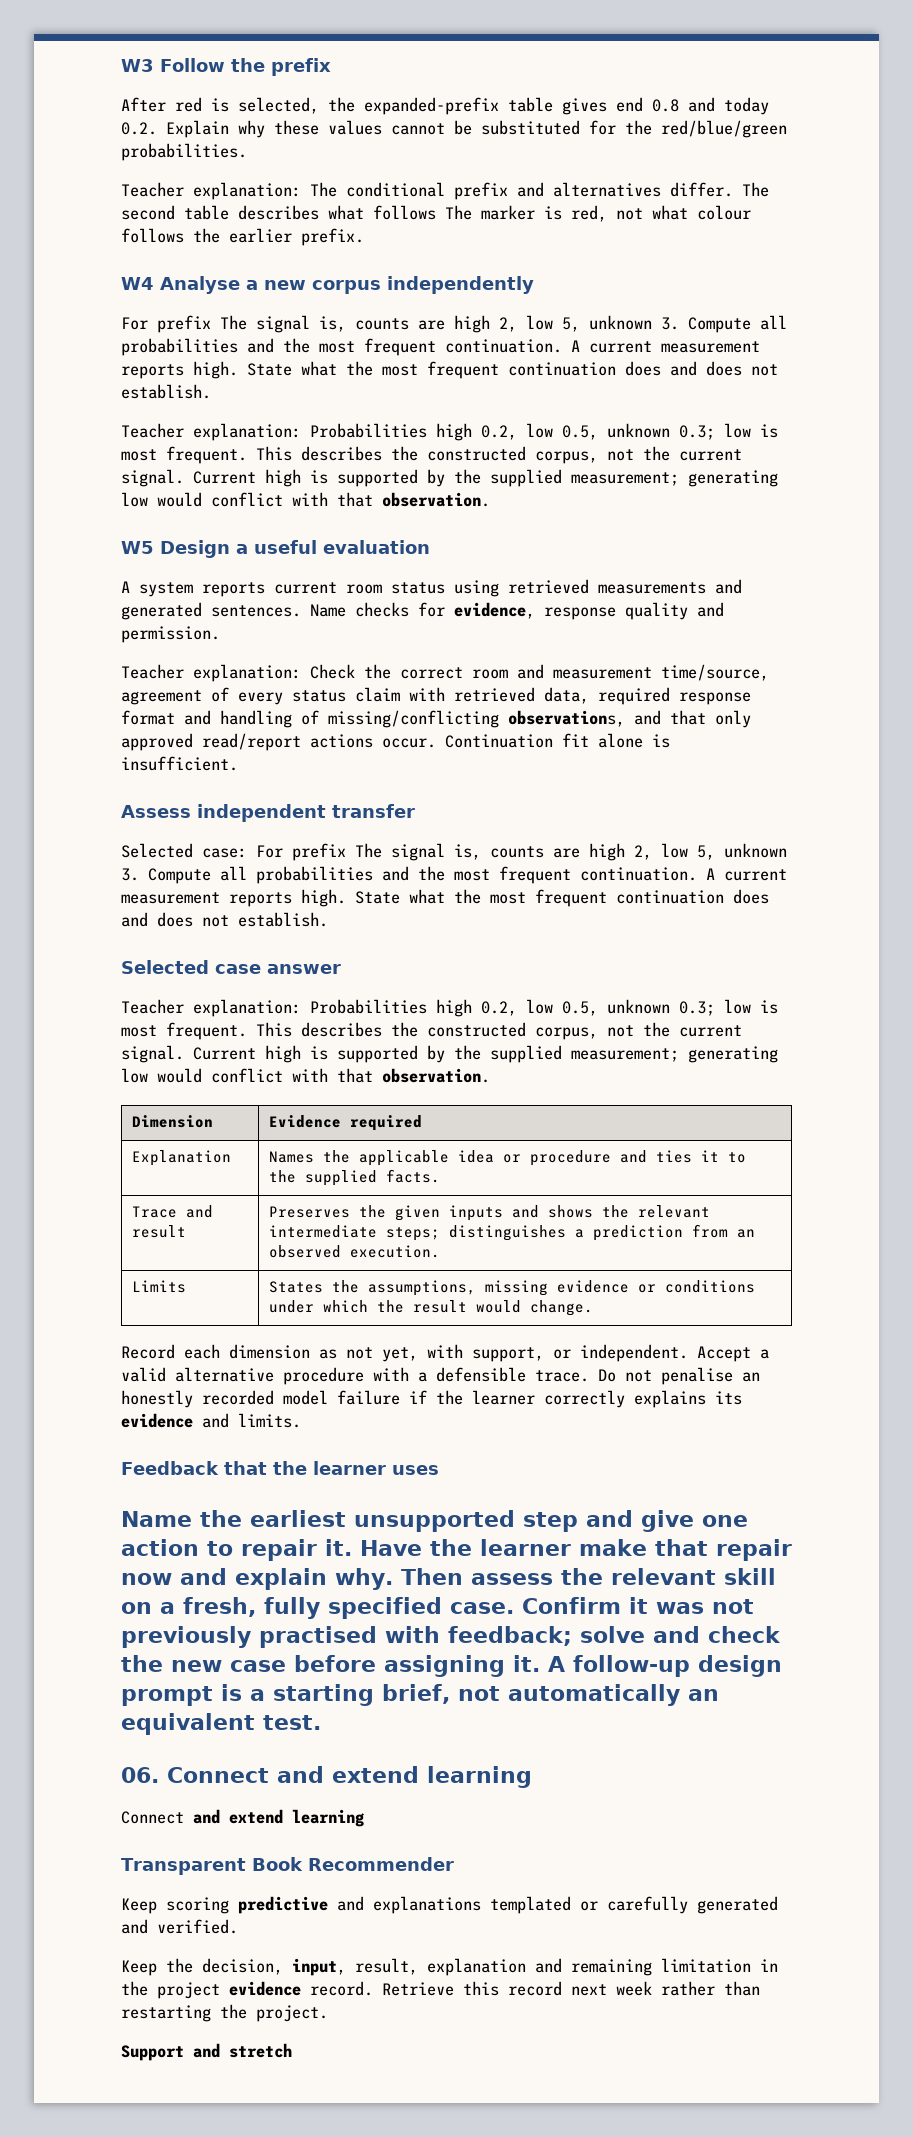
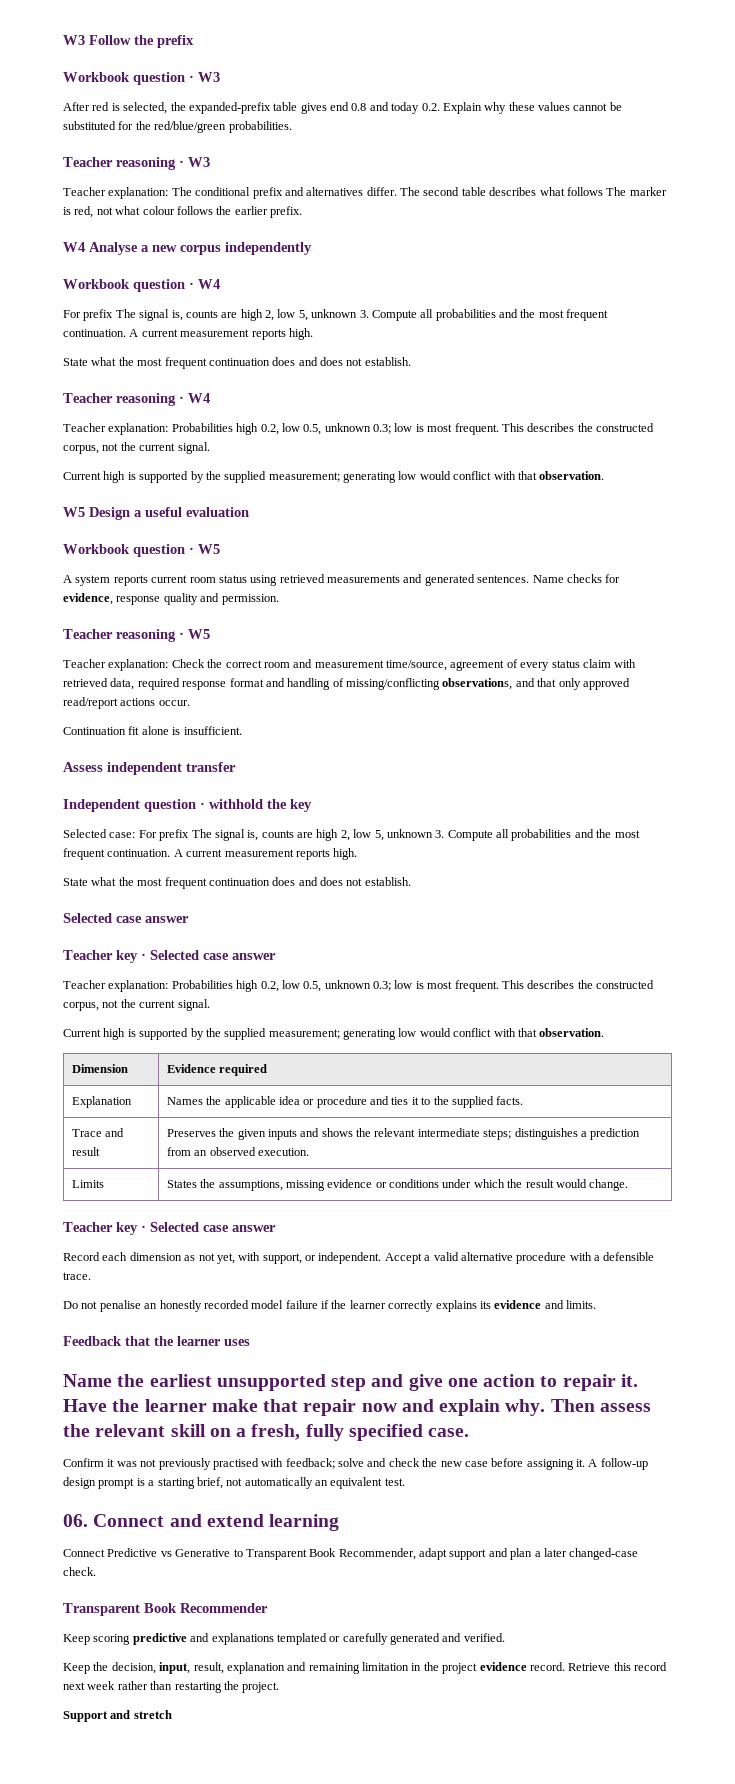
(331, 67) none -> [63,72,220,85] // Workbook question · W3
(247, 152) none -> [63,157,210,170] // Teacher reasoning · W3
(534, 285) none -> [63,279,220,292] // Workbook question · W4
(238, 370) none -> (313, 334) //
(211, 391) none -> [63,393,210,406] // Teacher reasoning · W4
(184, 478) none -> (210, 448) //
(430, 547) none -> [63,544,220,557] // Workbook question · W5
(220, 634) none -> [63,629,210,642] // Teacher reasoning · W5
(436, 743) none -> (190, 703) //
(415, 811) none -> [63,799,312,812] // Independent question · withhold the key
(346, 898) none -> (358, 854) //
(341, 969) none -> [63,950,276,963] // Teacher key · Selected case answer
(184, 1054) none -> (210, 1005) //
(594, 1308) none -> [63,1222,276,1235] // Teacher key · Selected case answer
(589, 1376) none -> (91, 1276) //
(514, 1608) none -> (470, 1432) //
[193,1809,364,1827] and extend learning -> [107,1548,639,1560] [63,1567,96,1576] Predictive vs Generative to Transparent Book Recommender, adapt support and plan a later changed-case check.

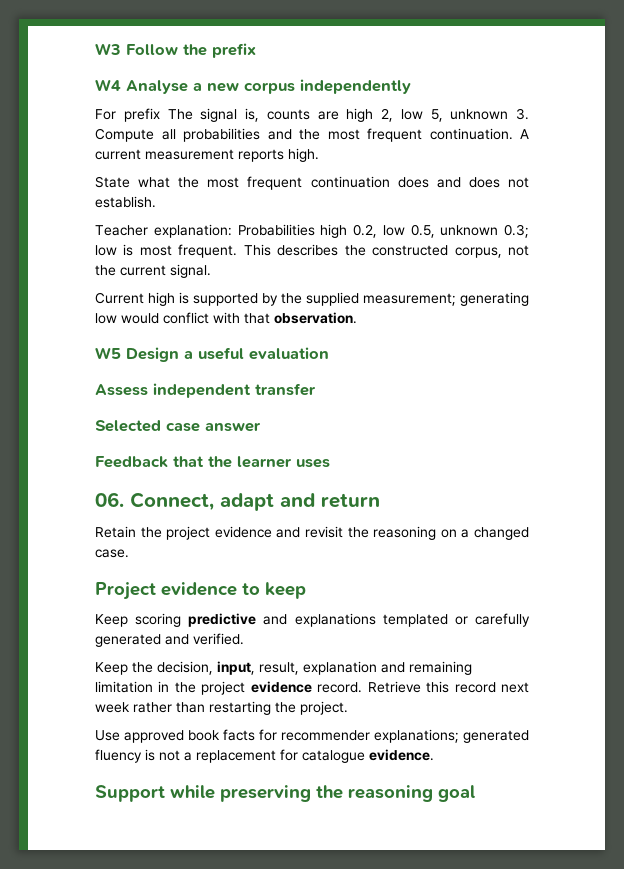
[63,72,220,85] [63,102,622,114] [63,121,292,133] [63,157,210,170] [63,187,667,199] [63,206,302,218] // Workbook question · W3 // After red is selected, the expanded-prefix table gives end 0.8 and today 0.2. Explain why these values cannot be substituted for the red/blue/green probabilities. // Teacher reasoning · W3 // Teacher explanation: The conditional prefix and alternatives differ. The second table describes what follows The marker is red, not what colour follows the earlier prefix. -> (256, 50) none
[63,279,220,292] // Workbook question · W4 -> (411, 86) none
[63,393,210,406] // Teacher reasoning · W4 -> (156, 202) none
[63,544,220,557] [63,574,621,586] [63,593,279,605] [63,629,210,642] [63,659,637,671] [63,678,630,690] [63,697,190,709] [63,726,242,735] [63,762,236,775] [63,799,312,812] [63,829,640,841] [63,848,358,860] [63,877,411,889] [63,913,189,923] [63,950,276,963] [63,980,654,992] [63,999,210,1011] [63,1028,605,1040] [71,1064,128,1073] [166,1064,268,1076] [71,1096,132,1108] [166,1096,524,1108] [71,1128,125,1137] [71,1147,100,1156] [166,1128,641,1140] [166,1147,309,1156] [71,1180,104,1188] [166,1179,629,1191] [63,1222,276,1235] [63,1252,655,1264] [63,1272,91,1280] [63,1300,596,1312] Workbook question · W5 // A system reports current room status using retrieved measurements and generated sentences. Name checks for evidence, response quality and permission. // Teacher reasoning · W5 // Teacher explanation: Check the correct room and measurement time/source, agreement of every status claim with retrieved data, required response format and handling of missing/conflicting observations, and that only approved read/report actions occur. // Continuation fit alone is insufficient. // Assess independent transfer // Independent question · withhold the key // Selected case: For prefix The signal is, counts are high 2, low 5, unknown 3. Compute all probabilities and the most frequent continuation. A current measurement reports high. // State what the most frequent continuation does and does not establish. // Selected case answer // Teacher key · Selected case answer // Teacher explanation: Probabilities high 0.2, low 0.5, unknown 0.3; low is most frequent. This describes the constructed corpus, not the current signal. // Current high is supported by the supplied measurement; generating low would conflict with that observation. // Dimension | Evidence required // Explanation | Names the applicable idea or procedure and ties it to the supplied facts. // Trace and result | Preserves the given inputs and shows the relevant intermediate steps; distinguishes a prediction from an observed execution. // Limits | States the assumptions, missing evidence or conditions under which the result would change. // Teacher key · Selected case answer // Record each dimension as not yet, with support, or independent. Accept a valid alternative procedure with a defensible trace. // Do not penalise an honestly recorded model failure if the learner correctly explains its evidence and limits. -> [95,383,316,398] [95,420,261,432] Assess independent transfer // Selected case answer
[63,1374,638,1391] [63,1399,651,1416] [63,1424,470,1441] [63,1458,648,1470] [63,1477,405,1489] [63,1514,340,1531] [63,1548,639,1560] [63,1567,96,1576] [63,1603,268,1616] Name the earliest unsupported step and give one action to repair it. Have the learner make that repair now and explain why. Then assess the relevant skill on a fresh, fully specified case. // Confirm it was not previously practised with feedback; solve and check the new case before assigning it. A follow-up design prompt is a starting brief, not automatically an equivalent test. // 06. Connect and extend learning // Connect Predictive vs Generative to Transparent Book Recommender, adapt support and plan a later changed-case check. // Transparent Book Recommender -> [95,492,380,511] [95,526,529,540] [95,549,129,558] [95,582,306,600] 06. Connect, adapt and return // Retain the project evidence and revisit the reasoning on a changed case. // Project evidence to keep
[63,1710,172,1722] Support and stretch -> [95,729,529,743] [95,749,434,763] [95,785,475,802] Use approved book facts for recommender explanations; generated fluency is not a replacement for catalogue evidence. // Support while preserving the reasoning goal

